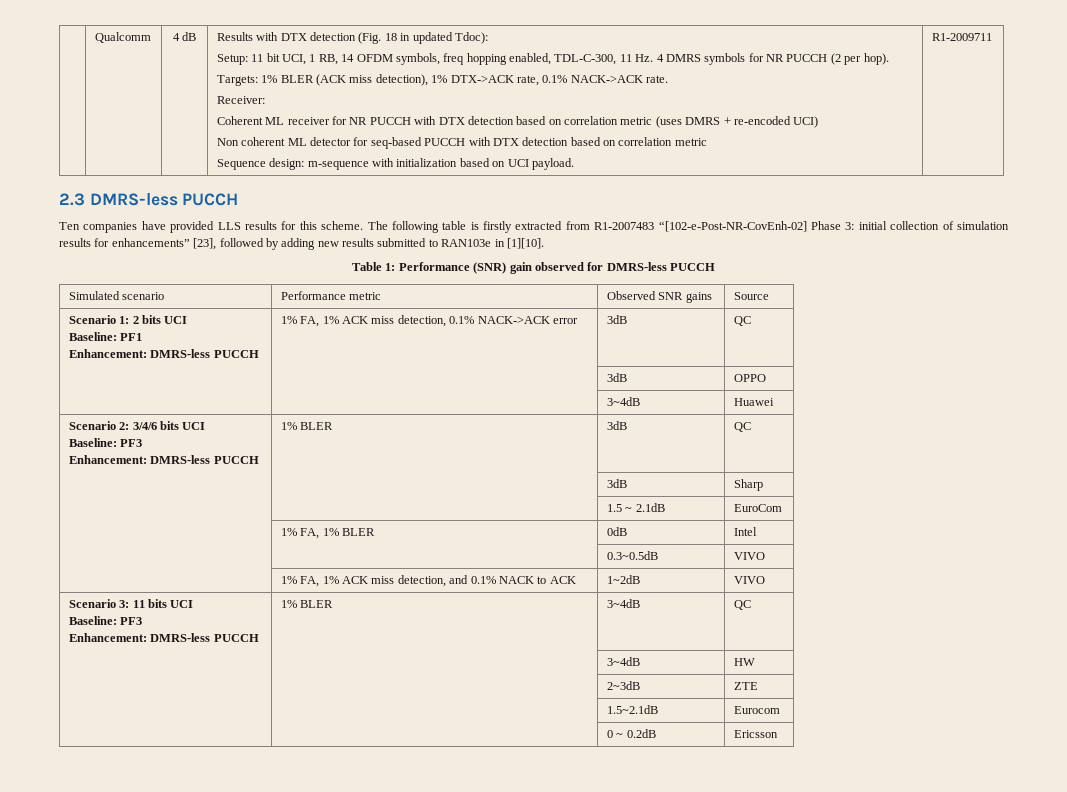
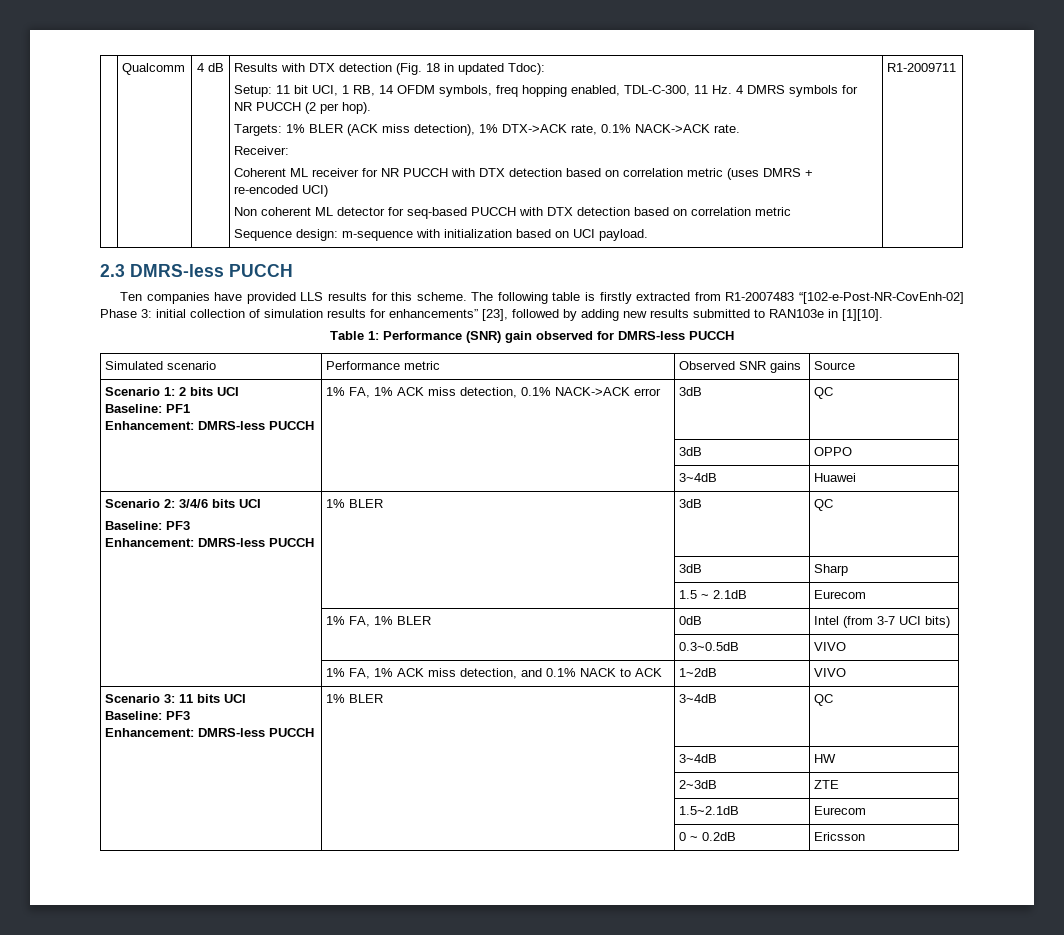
[733,504,782,512] EuroCom -> [814,590,867,599] Eurecom
(757, 531) none -> [843,616,951,628] (from 3-7 UCI bits)
[733,706,780,714] Eurocom -> [814,806,867,815] Eurecom

